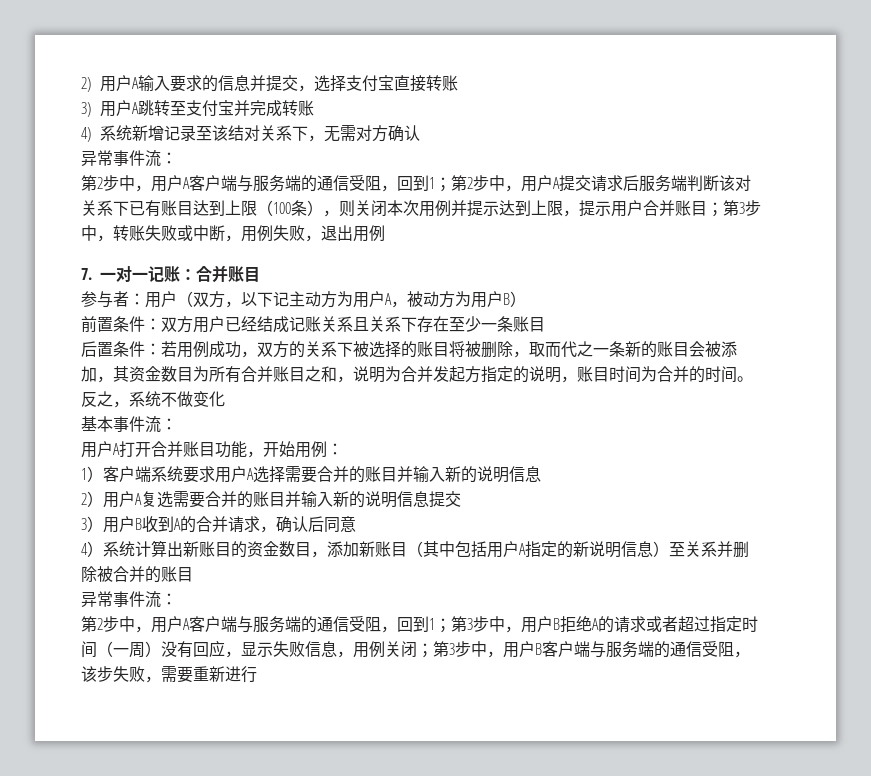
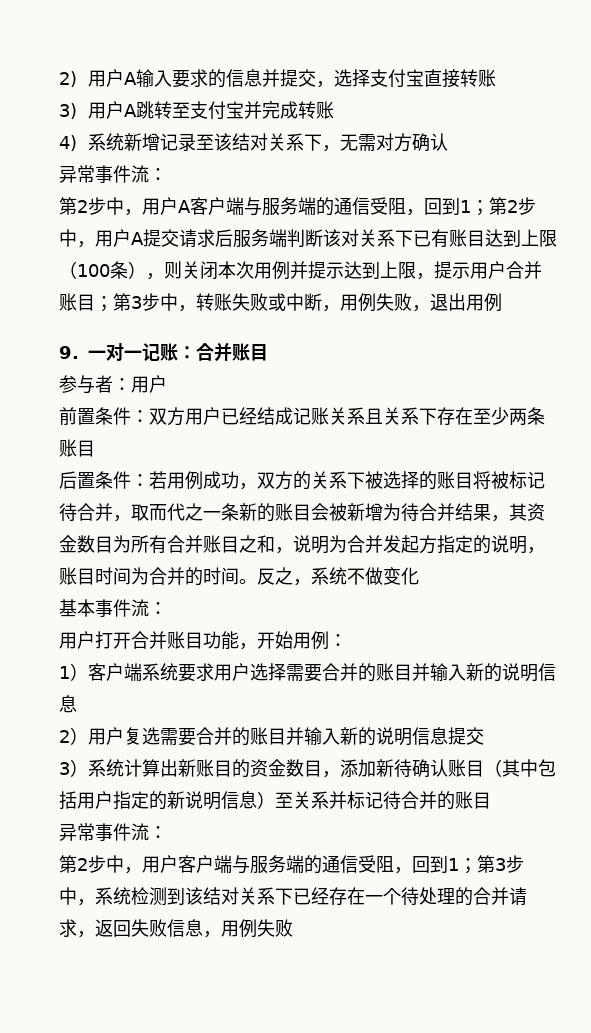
[80,268,92,280] 7. -> [59,346,80,359] 9.
[176,291,526,308] （双方，以下记主动方为用户A，被动方为用户B） -> (168, 384) none
[480,323,497,330] 一 -> [509,408,528,425] 两
[480,341,513,358] 删除 -> [509,471,546,489] [59,503,114,522] 标记待合并
[720,341,737,357] [80,366,97,382] 添加 -> [347,503,492,522] 新增为待合并结果
[112,443,120,455] A -> (96, 640) none
[246,468,254,480] A -> (251, 672) none
[134,493,142,505] A -> (125, 736) none
[102,516,356,533] [80,541,103,557] 用户B收到A的合并请求，确认后同意 // 4） -> (89, 768) none
(375, 549) none -> [394,759,449,778] 待确认
[518,543,526,555] A -> (114, 800) none
[732,541,749,558] [80,566,113,582] 删除被 -> [347,791,402,810] 标记待
[182,618,190,630] A -> (179, 864) none
[520,616,758,633] [80,640,750,658] [80,666,257,683] 用户B拒绝A的请求或者超过指定时间（一周）没有回应，显示失败信息，用例关闭；第3步中，用户B客户端与服务端的通信受阻，该步失败，需要重新进行 -> [95,887,528,906] [59,919,294,938] 系统检测到该结对关系下已经存在一个待处理的合并请求，返回失败信息，用例失败

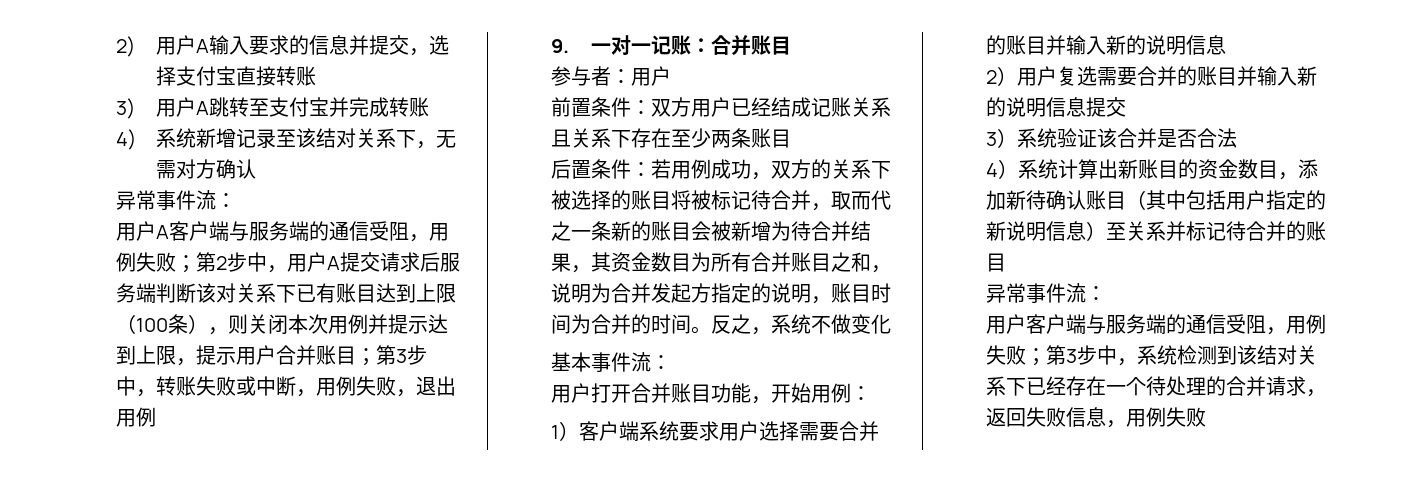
[59,197,143,216] 第2步中， -> (237, 200) none
[424,197,472,215] 回到1 -> [429,223,450,241] [116,252,177,272] 用例失败
(125, 768) none -> [1057,128,1238,148] [986,159,1059,179] 验证该合并是否合法 // 4）系统
[59,855,143,874] 第2步中， -> (1107, 293) none
[412,855,460,873] 回到1 -> [1286,314,1327,334] [986,345,1027,365] 用例失败

